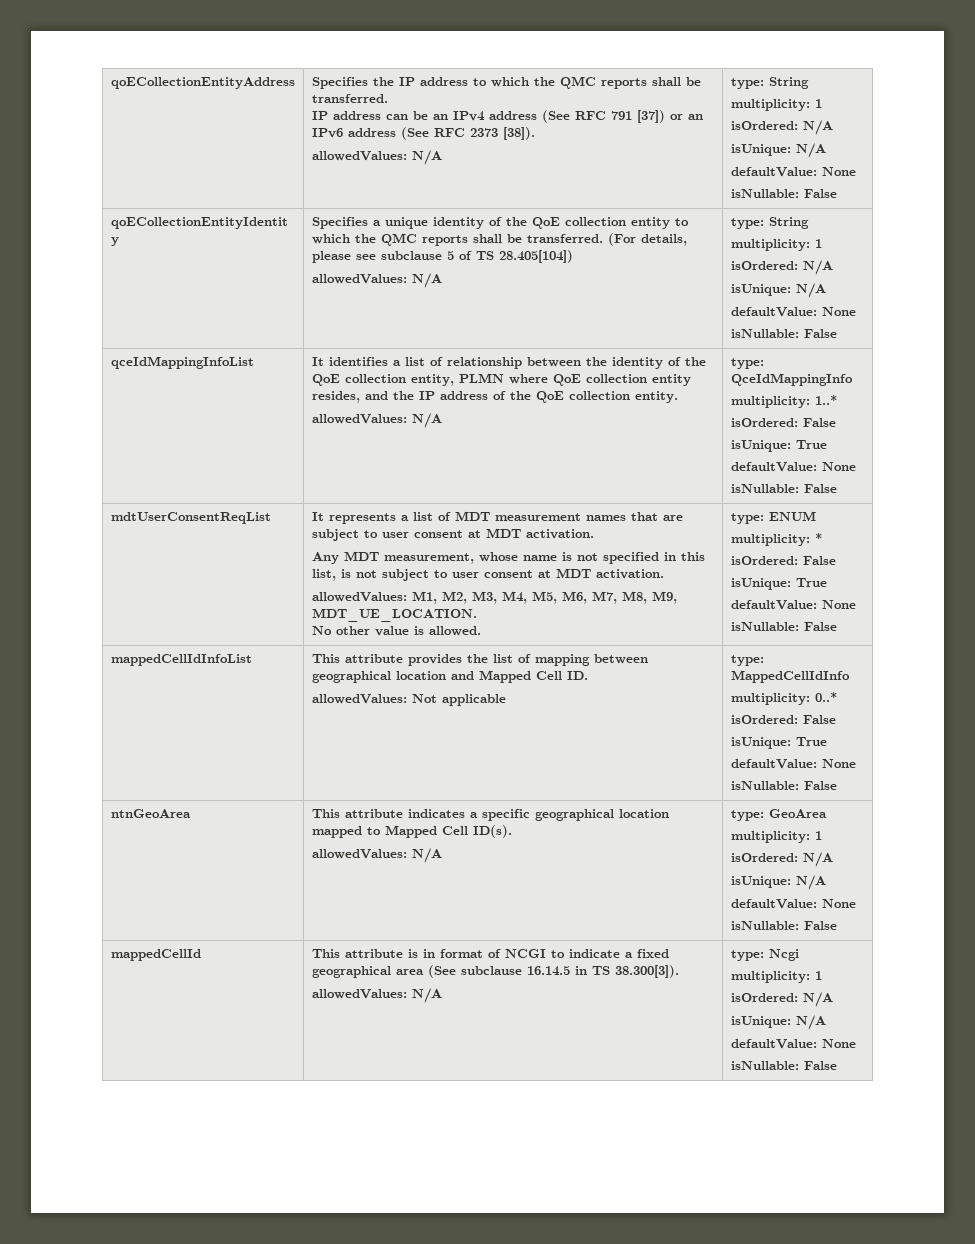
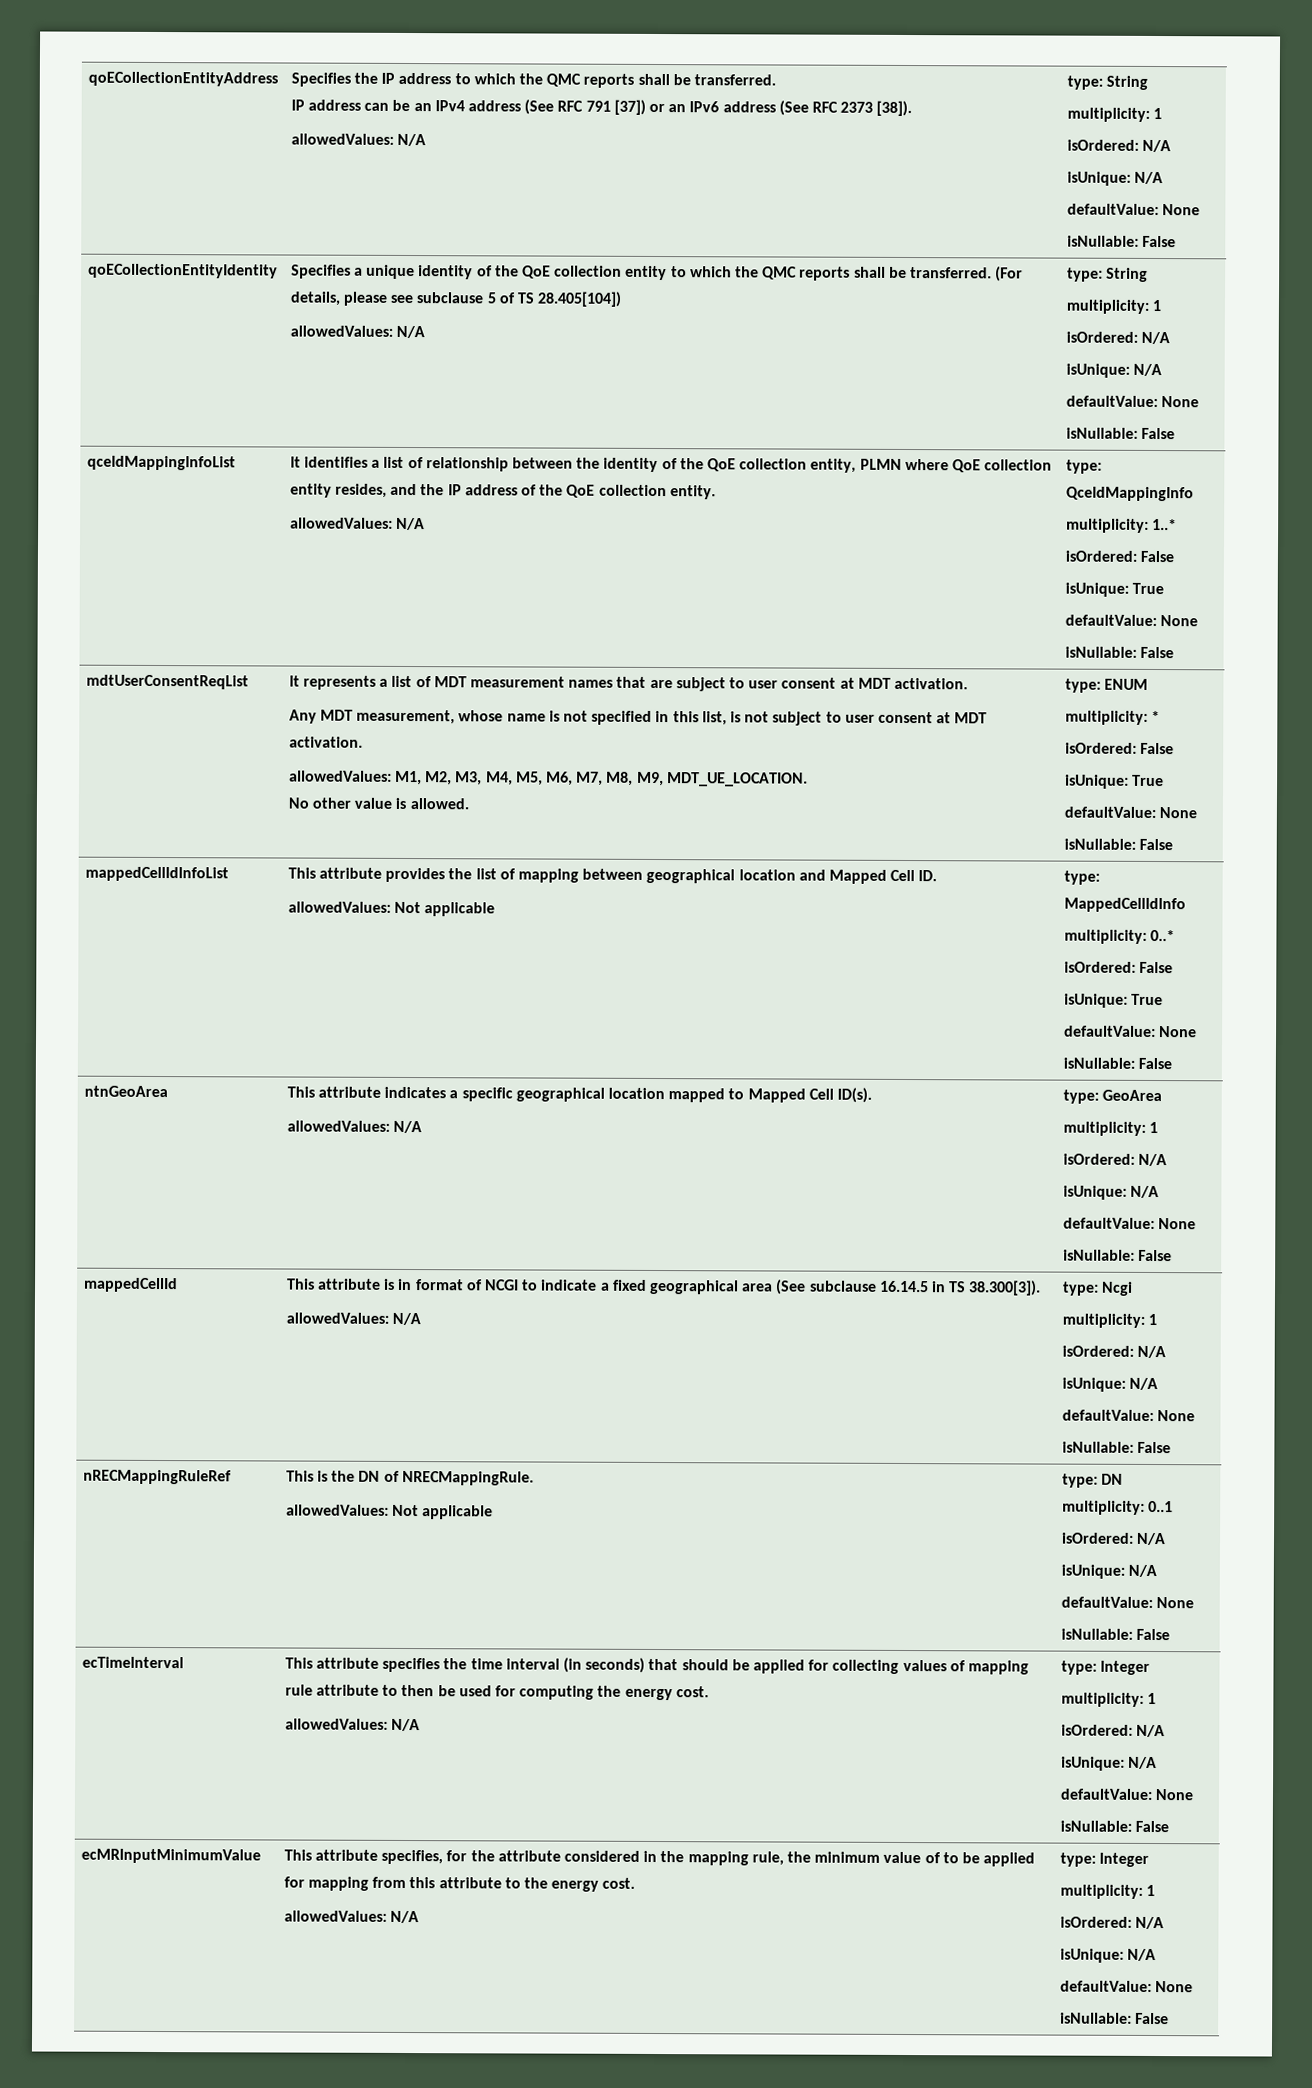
(837, 1065) none -> [82,1469,232,1485] [285,1470,534,1486] [285,1504,494,1520] [1061,1473,1124,1488] [1061,1500,1174,1515] [1060,1532,1167,1546] [1060,1564,1158,1579] [1060,1596,1195,1609] [1060,1628,1171,1641] [81,1656,184,1669] [284,1657,1029,1675] [284,1684,709,1701] [284,1718,421,1732] [1060,1660,1151,1675] [1060,1692,1157,1707] [1060,1724,1166,1738] [1060,1756,1158,1771] [1059,1788,1195,1801] [1059,1820,1170,1833] [80,1848,261,1864] [283,1849,1036,1867] [283,1876,636,1892] [283,1910,420,1924] [1059,1852,1150,1867] [1059,1884,1156,1899] [1059,1916,1165,1930] [1059,1948,1157,1963] [1059,1980,1194,1993] [1059,2012,1170,2025] // nRECMappingRuleRef | This is the DN of NRECMappingRule. // allowedValues: Not applicable | type: DN // multiplicity: 0..1 // isOrdered: N/A // isUnique: N/A // defaultValue: None // isNullable: False // ecTimeInterval | This attribute specifies the time interval (in seconds) that should be applied for collecting values of mapping rule attribute to then be used for computing the energy cost. // allowedValues: N/A | type: Integer // multiplicity: 1 // isOrdered: N/A // isUnique: N/A // defaultValue: None // isNullable: False // ecMRInputMinimumValue | This attribute specifies, for the attribute considered in the mapping rule, the minimum value of to be applied for mapping from this attribute to the energy cost. // allowedValues: N/A | type: Integer // multiplicity: 1 // isOrdered: N/A // isUnique: N/A // defaultValue: None // isNullable: False

